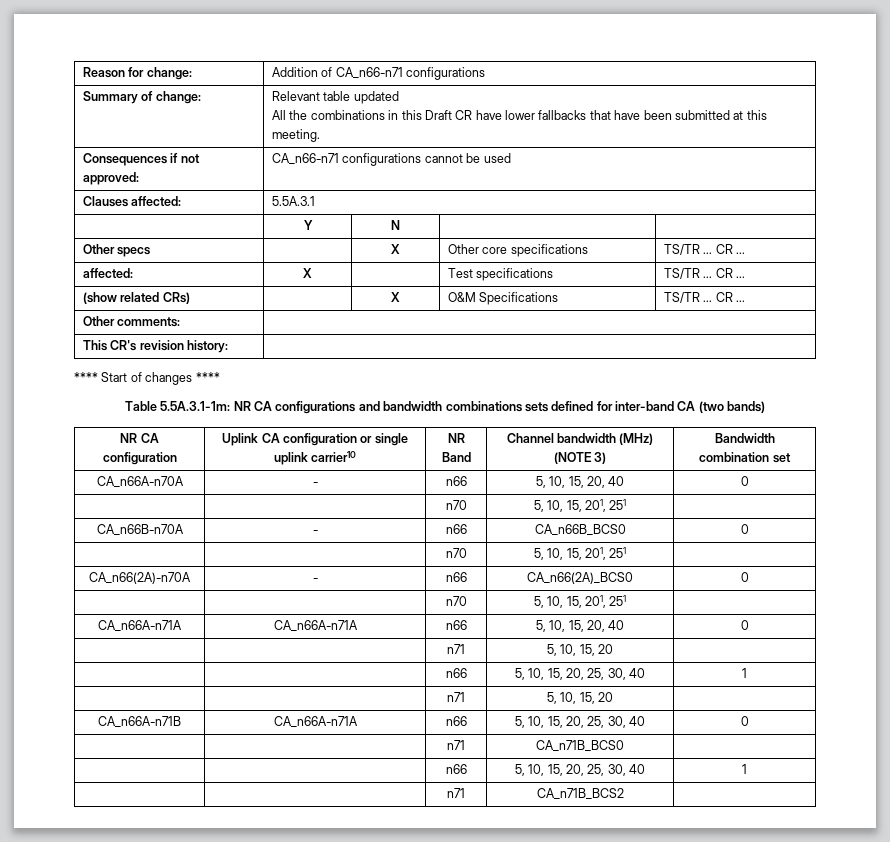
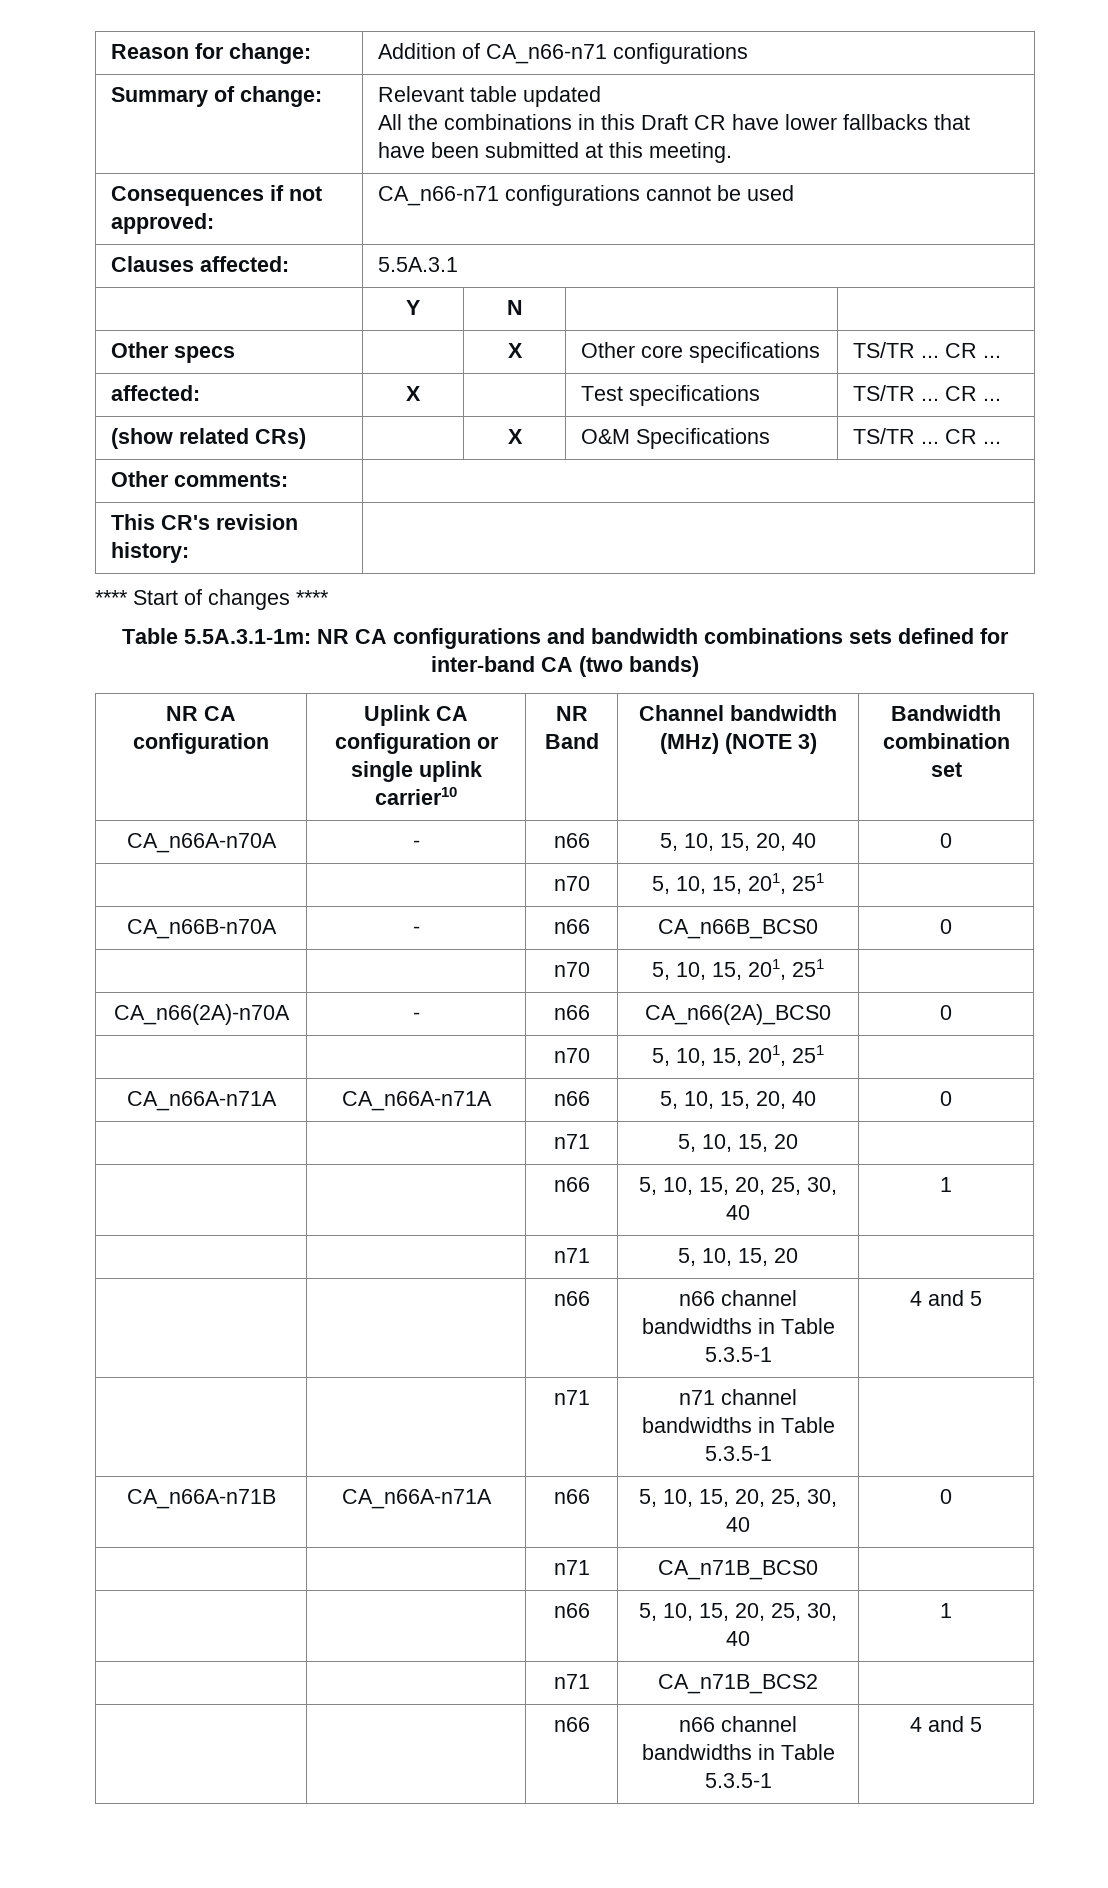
(614, 697) none -> [553,1291,590,1306] [679,1290,797,1306] [641,1318,835,1334] [704,1347,772,1362] [910,1290,982,1306] [553,1390,590,1405] [679,1389,797,1405] [641,1417,835,1433] [704,1446,772,1461] // | | n66 | n66 channel bandwidths in Table 5.3.5-1 | 4 and 5 // | | n71 | n71 channel bandwidths in Table 5.3.5-1 |
(624, 793) none -> [553,1717,590,1732] [679,1716,797,1732] [641,1744,835,1760] [704,1773,772,1788] [910,1716,982,1732] // | | n66 | n66 channel bandwidths in Table 5.3.5-1 | 4 and 5

